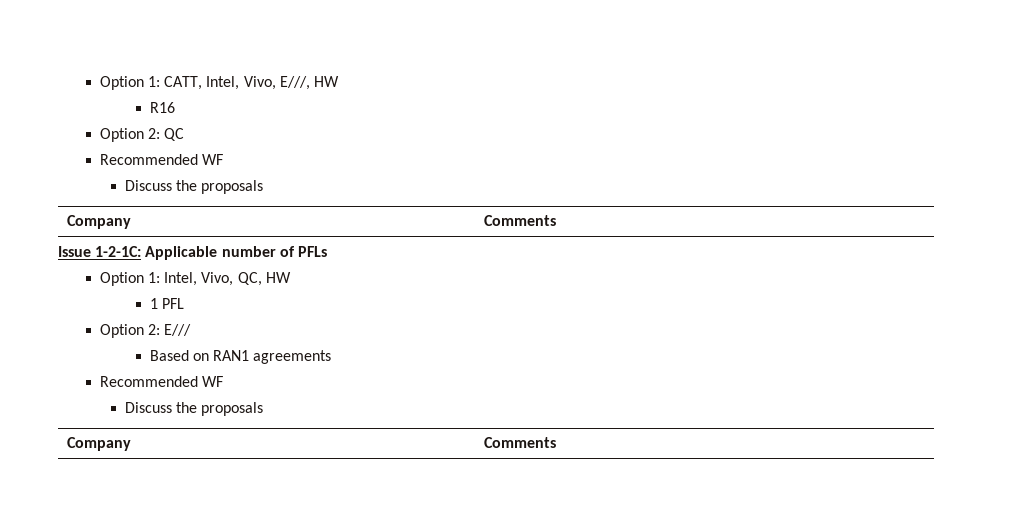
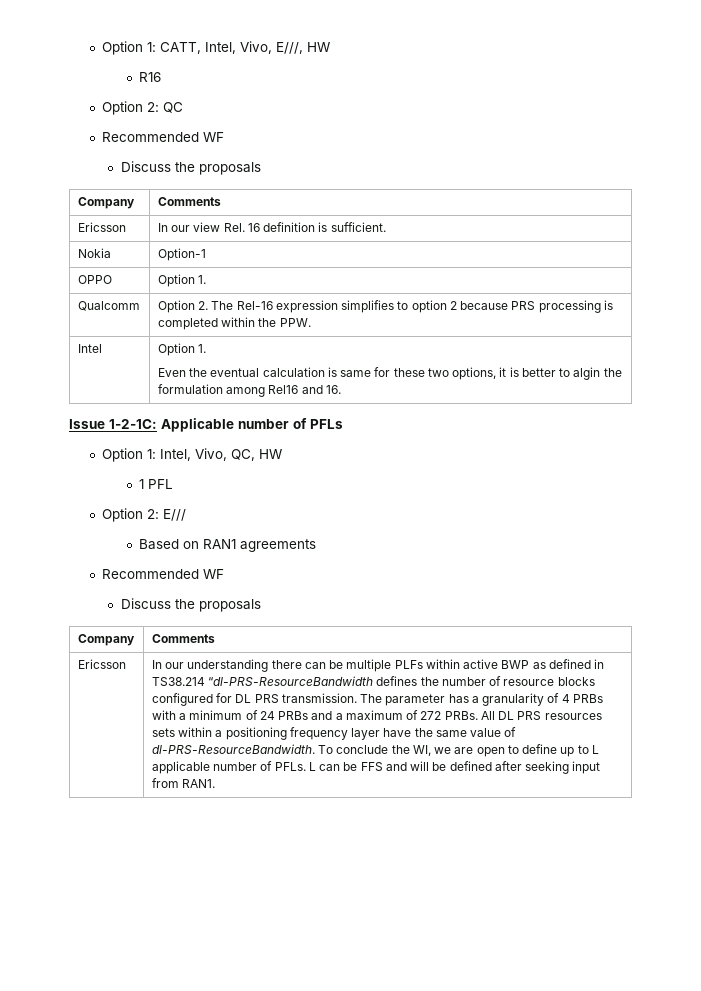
(556, 220) none -> [77,222,126,232] [157,222,386,232] [77,248,111,258] [157,248,206,261] [77,275,112,284] [157,274,207,287] [77,301,140,311] [157,300,613,313] [157,317,311,330] [77,344,102,353] [157,343,207,356] [157,367,622,380] [157,384,341,397] // Ericsson | In our view Rel. 16 definition is sufficient. // Nokia | Option-1 // OPPO | Option 1. // Qualcomm | Option 2. The Rel-16 expression simplifies to option 2 because PRS processing is completed within the PPW. // Intel | Option 1. // Even the eventual calculation is same for these two options, it is better to algin the formulation among Rel16 and 16.
(556, 442) none -> [77,659,126,669] [151,659,605,672] [151,676,595,686] [151,693,603,706] [151,710,602,720] [151,727,517,740] [151,744,599,757] [151,761,601,774] [151,778,216,788] // Ericsson | In our understanding there can be multiple PLFs within active BWP as defined in TS38.214 “dl-PRS-ResourceBandwidth defines the number of resource blocks configured for DL PRS transmission. The parameter has a granularity of 4 PRBs with a minimum of 24 PRBs and a maximum of 272 PRBs. All DL PRS resources sets within a positioning frequency layer have the same value of dl-PRS-ResourceBandwidth. To conclude the WI, we are open to define up to L applicable number of PFLs. L can be FFS and will be defined after seeking input from RAN1.

